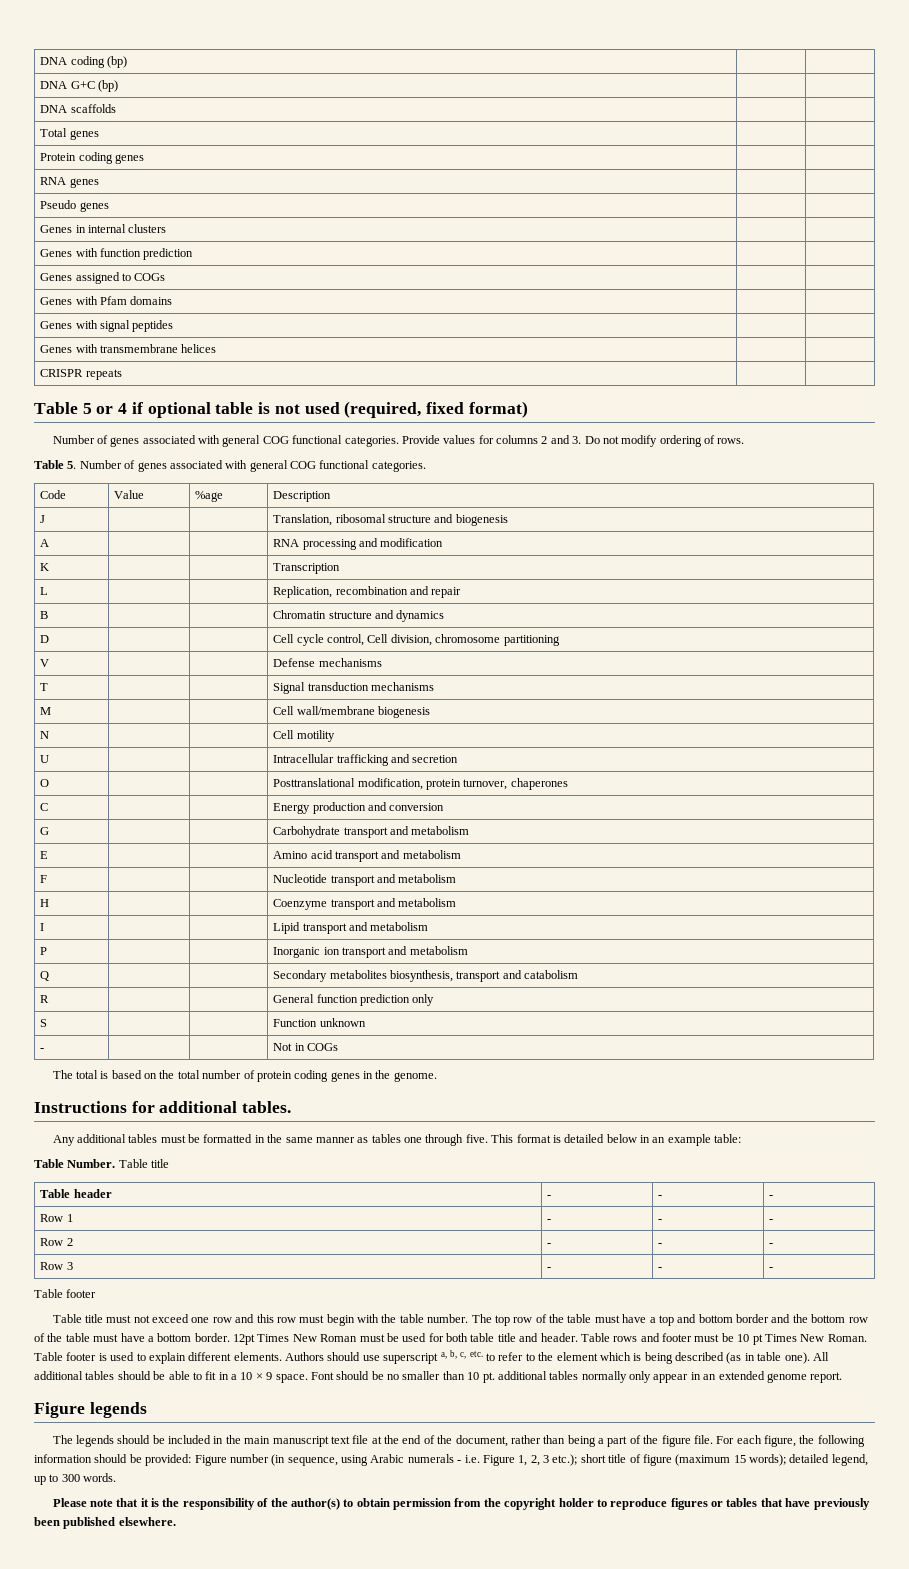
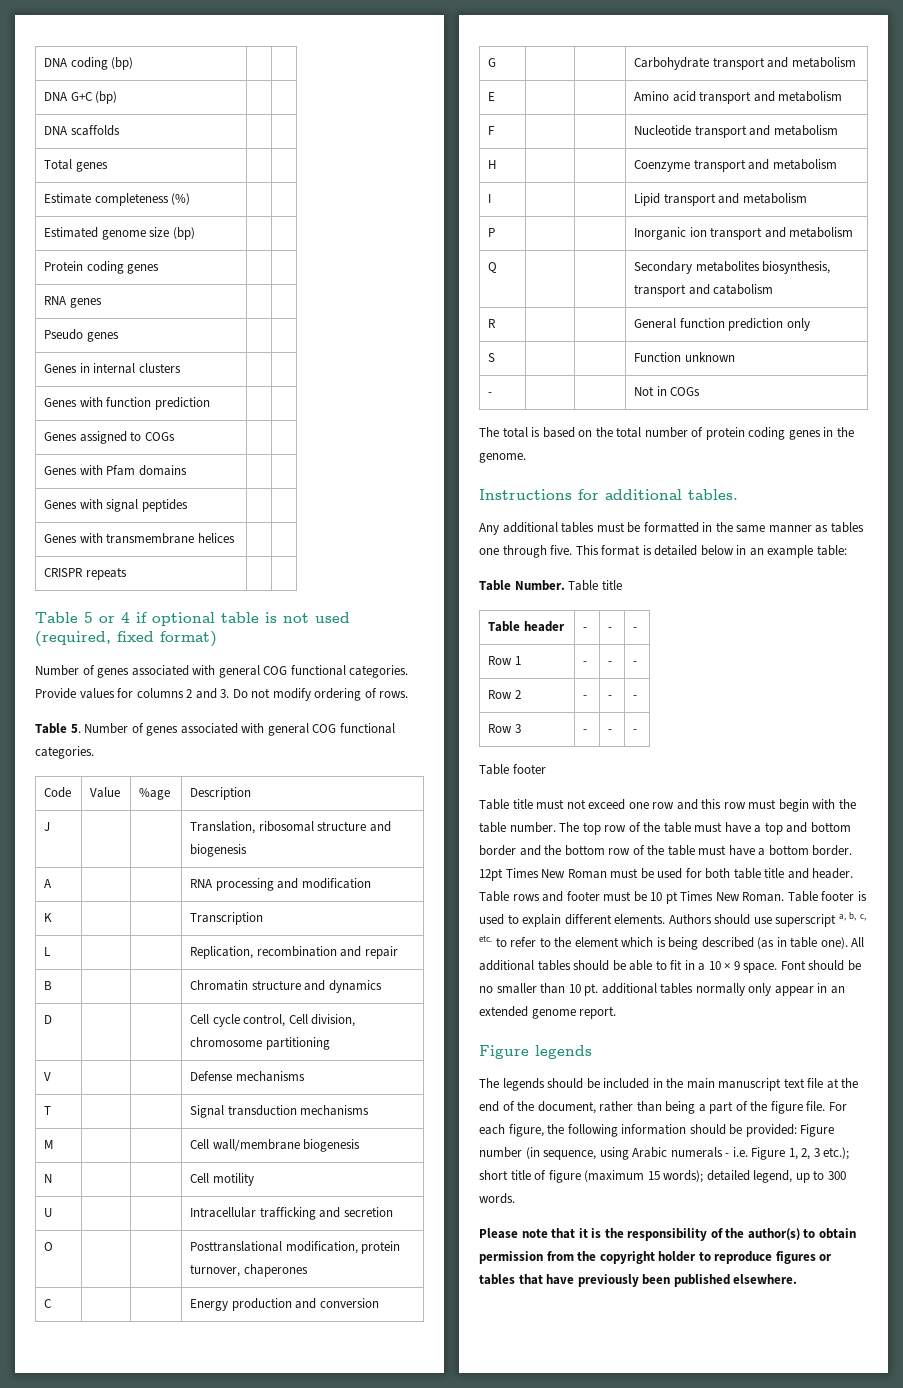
(99, 135) none -> [44,193,191,206] [44,227,195,240] // Estimate completeness (%) | | // Estimated genome size (bp) | |

